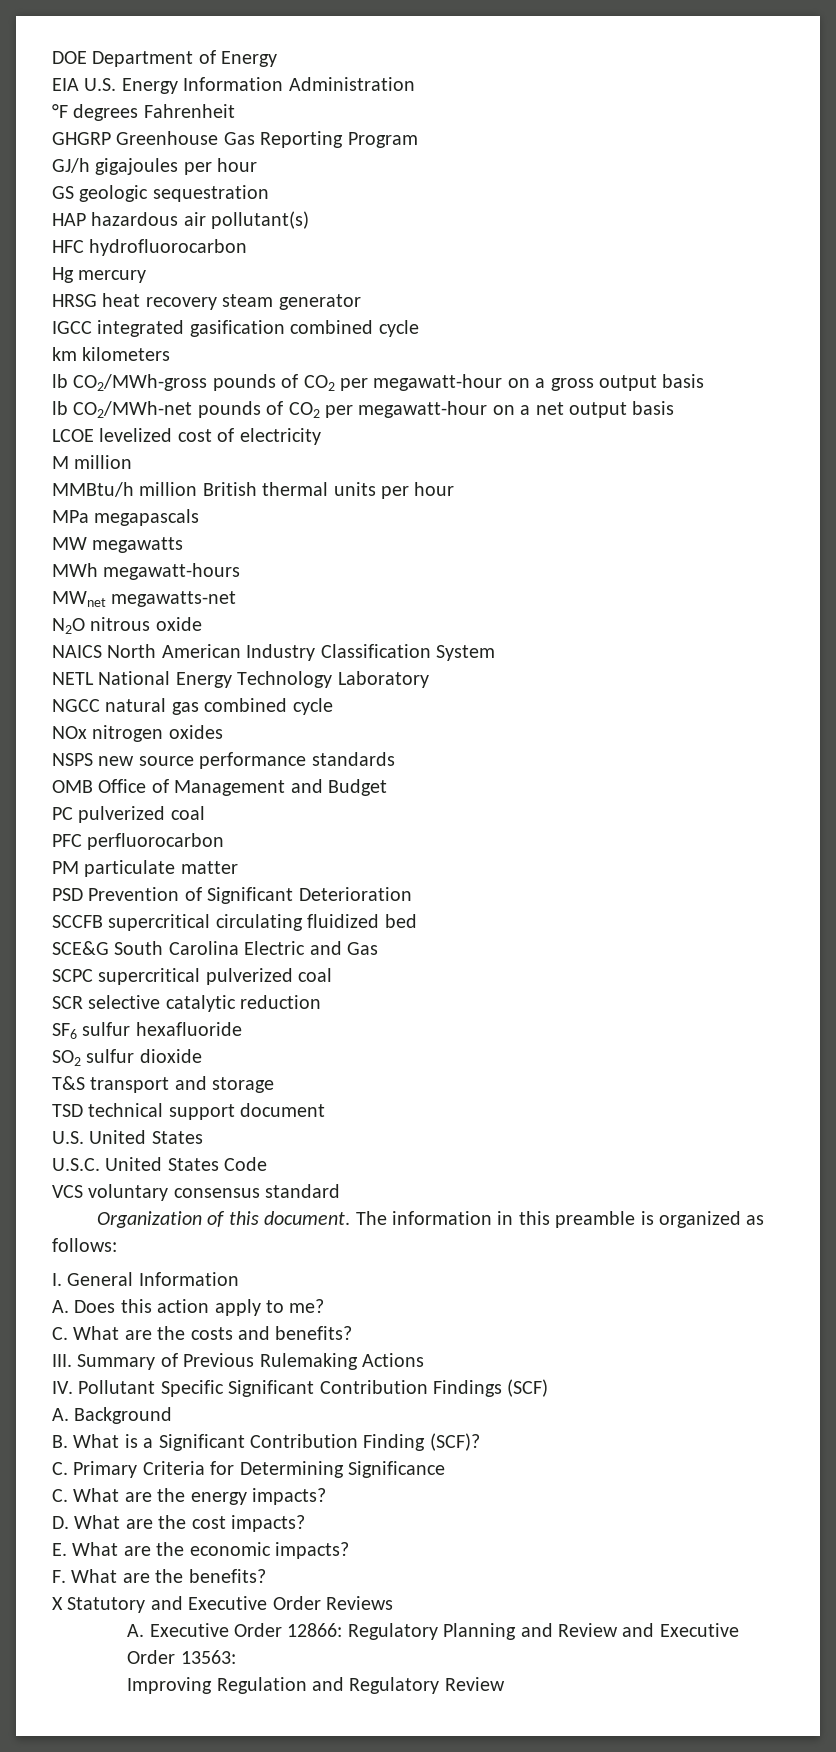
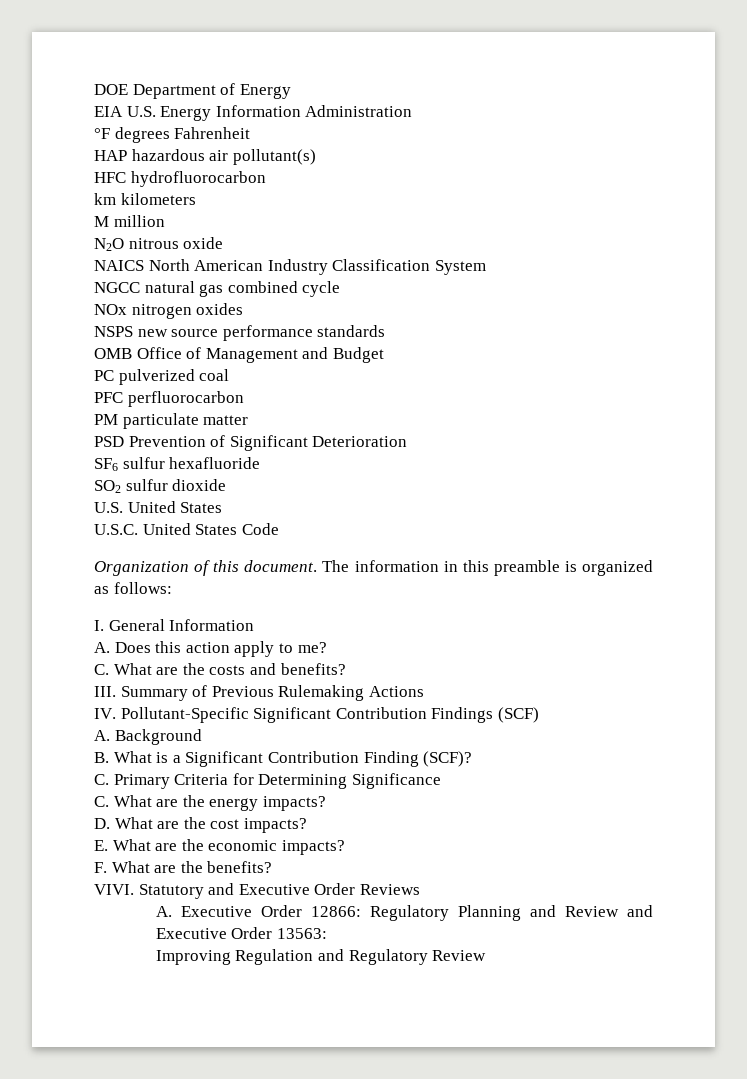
[52,131,418,148] [52,158,258,175] [52,185,269,202] // GHGRP Greenhouse Gas Reporting Program // GJ/h gigajoules per hour // GS geologic sequestration -> (251, 133) none
[52,267,147,283] [52,293,361,310] [52,320,419,337] [52,347,171,361] [52,374,705,391] [52,401,675,418] [52,428,321,445] [52,455,133,469] [52,482,455,499] [52,509,200,526] [52,537,184,553] [52,563,241,580] [52,591,237,607] Hg mercury // HRSG heat recovery steam generator // IGCC integrated gasification combined cycle // km kilometers // lb CO2/MWh-gross pounds of CO2 per megawatt-hour on a gross output basis // lb CO2/MWh-net pounds of CO2 per megawatt-hour on a net output basis // LCOE levelized cost of electricity // M million // MMBtu/h million British thermal units per hour // MPa megapascals // MW megawatts // MWh megawatt-hours // MWnet megawatts-net -> [94,193,196,205] [94,215,165,227] km kilometers // M million
[52,671,429,688] // NETL National Energy Technology Laboratory -> (486, 267) none
[52,914,417,931] [52,941,378,955] [52,968,333,985] [52,995,322,1012] // SCCFB supercritical circulating fluidized bed // SCE&G South Carolina Electric and Gas // SCPC supercritical pulverized coal // SCR selective catalytic reduction -> (408, 441) none
[52,1076,275,1093] [52,1103,326,1120] // T&S transport and storage // TSD technical support document -> (227, 485) none
[52,1184,341,1201] // VCS voluntary consensus standard -> (279, 529) none
[78,1380,224,1397] Pollutant Specific -> [120,707,249,723] Pollutant-Specific
[52,1597,63,1610] X -> [94,884,134,895] VIVI.

